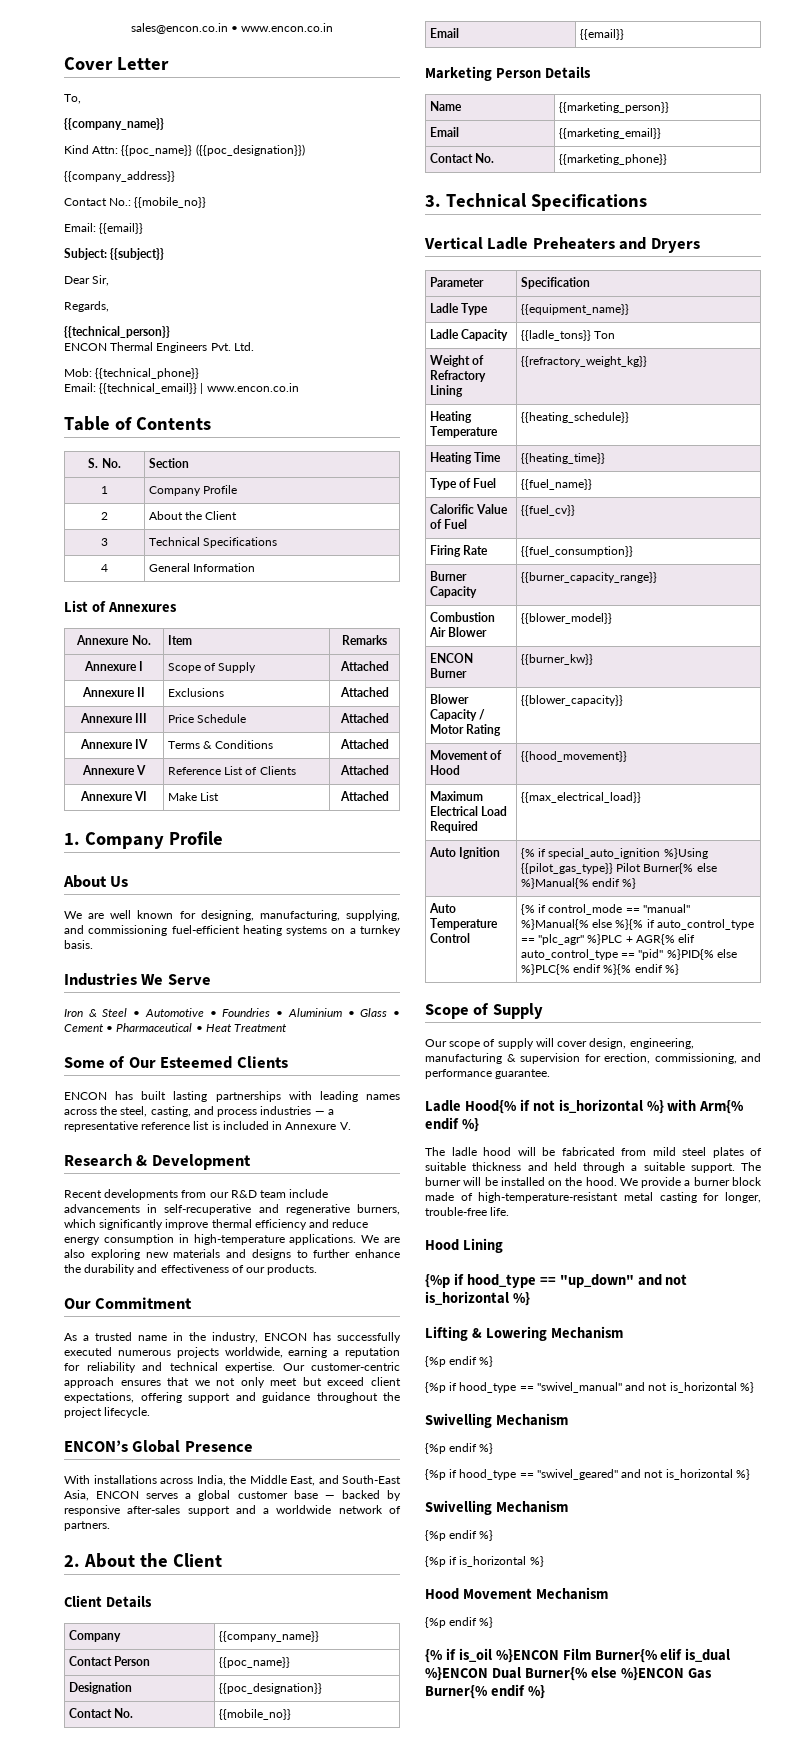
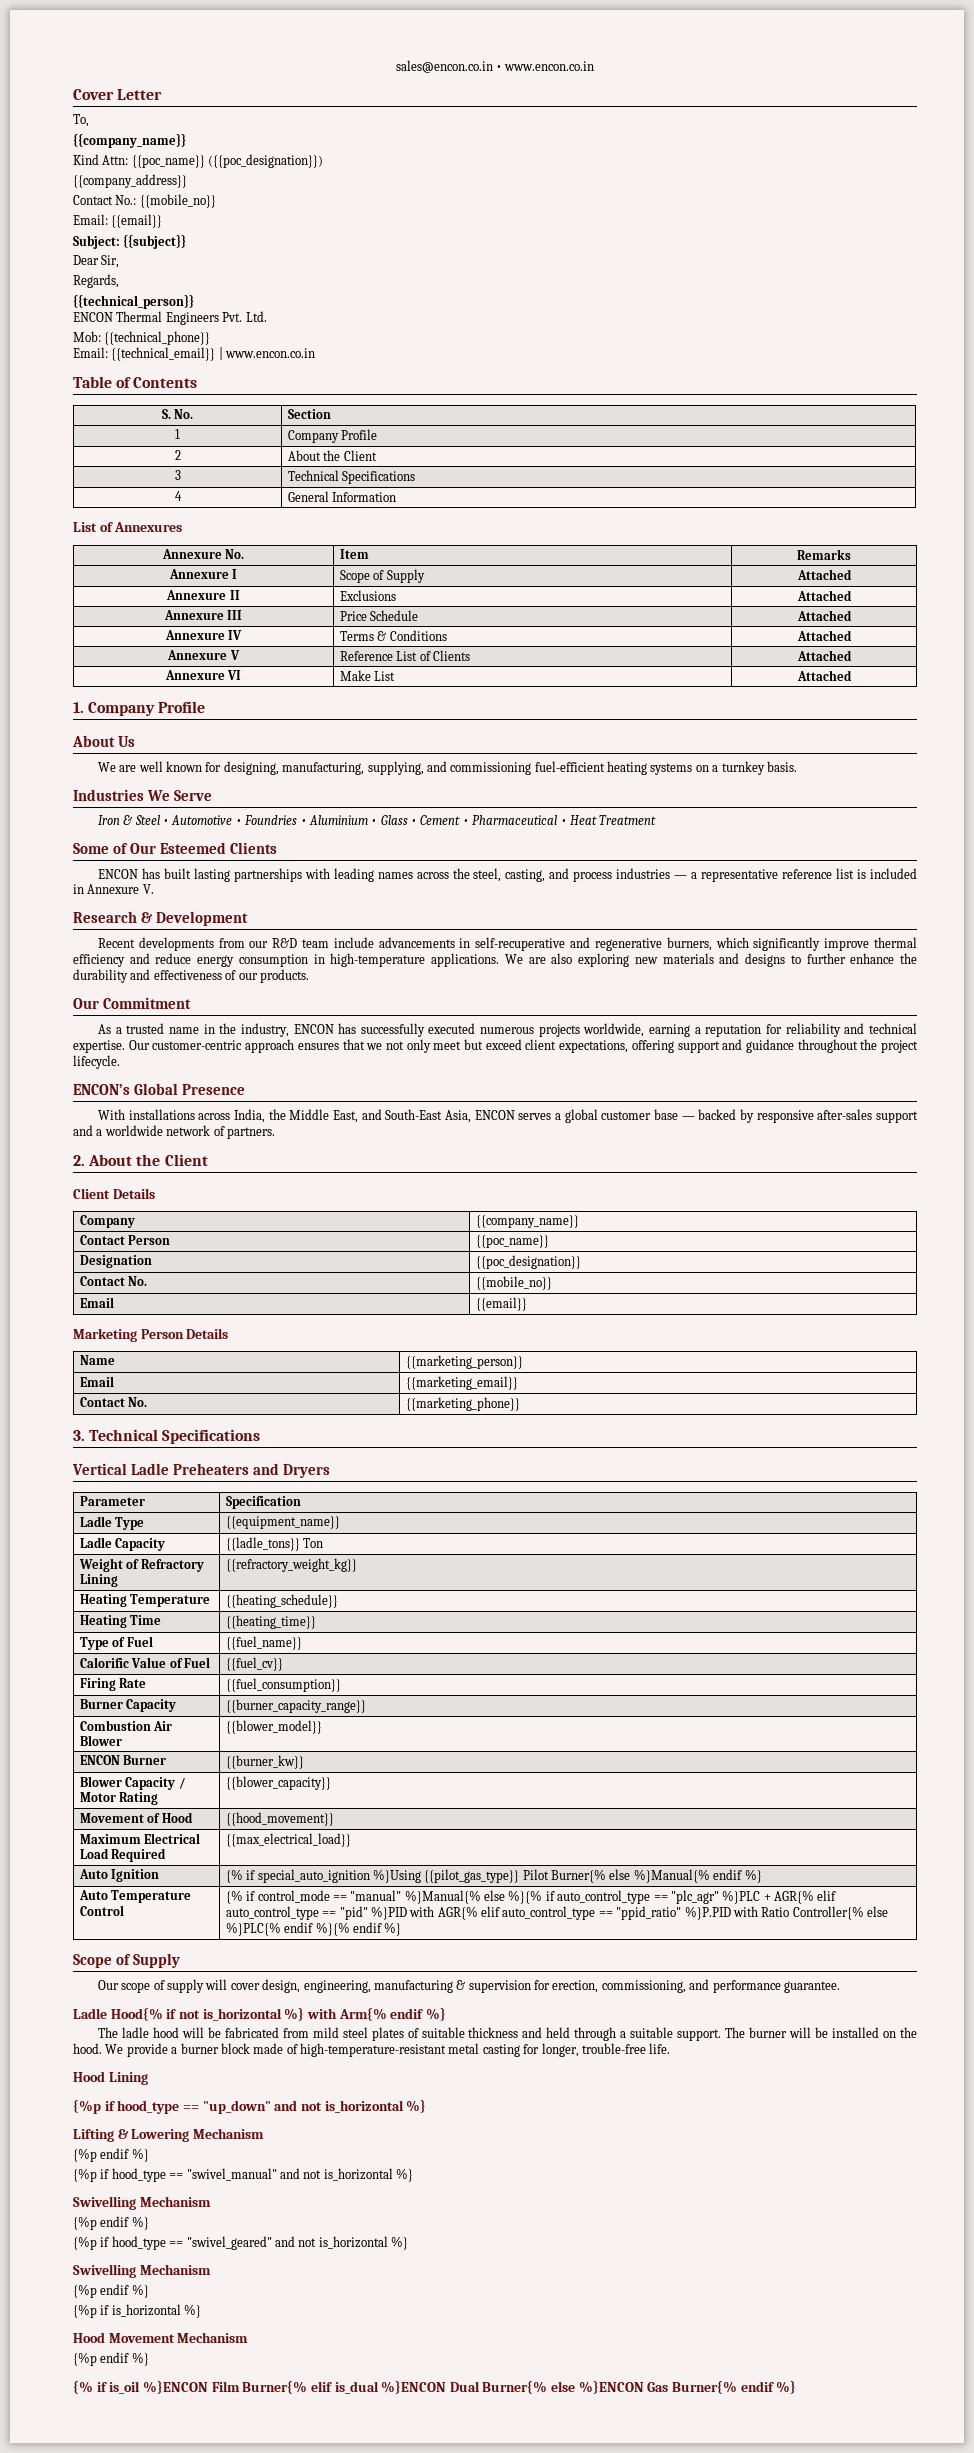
[666,949,714,960] %}PID{% -> [370,1906,864,1920] %}PID with AGR{% elif auto_control_type == "ppid_ratio" %}P.PID with Ratio Controller{%

